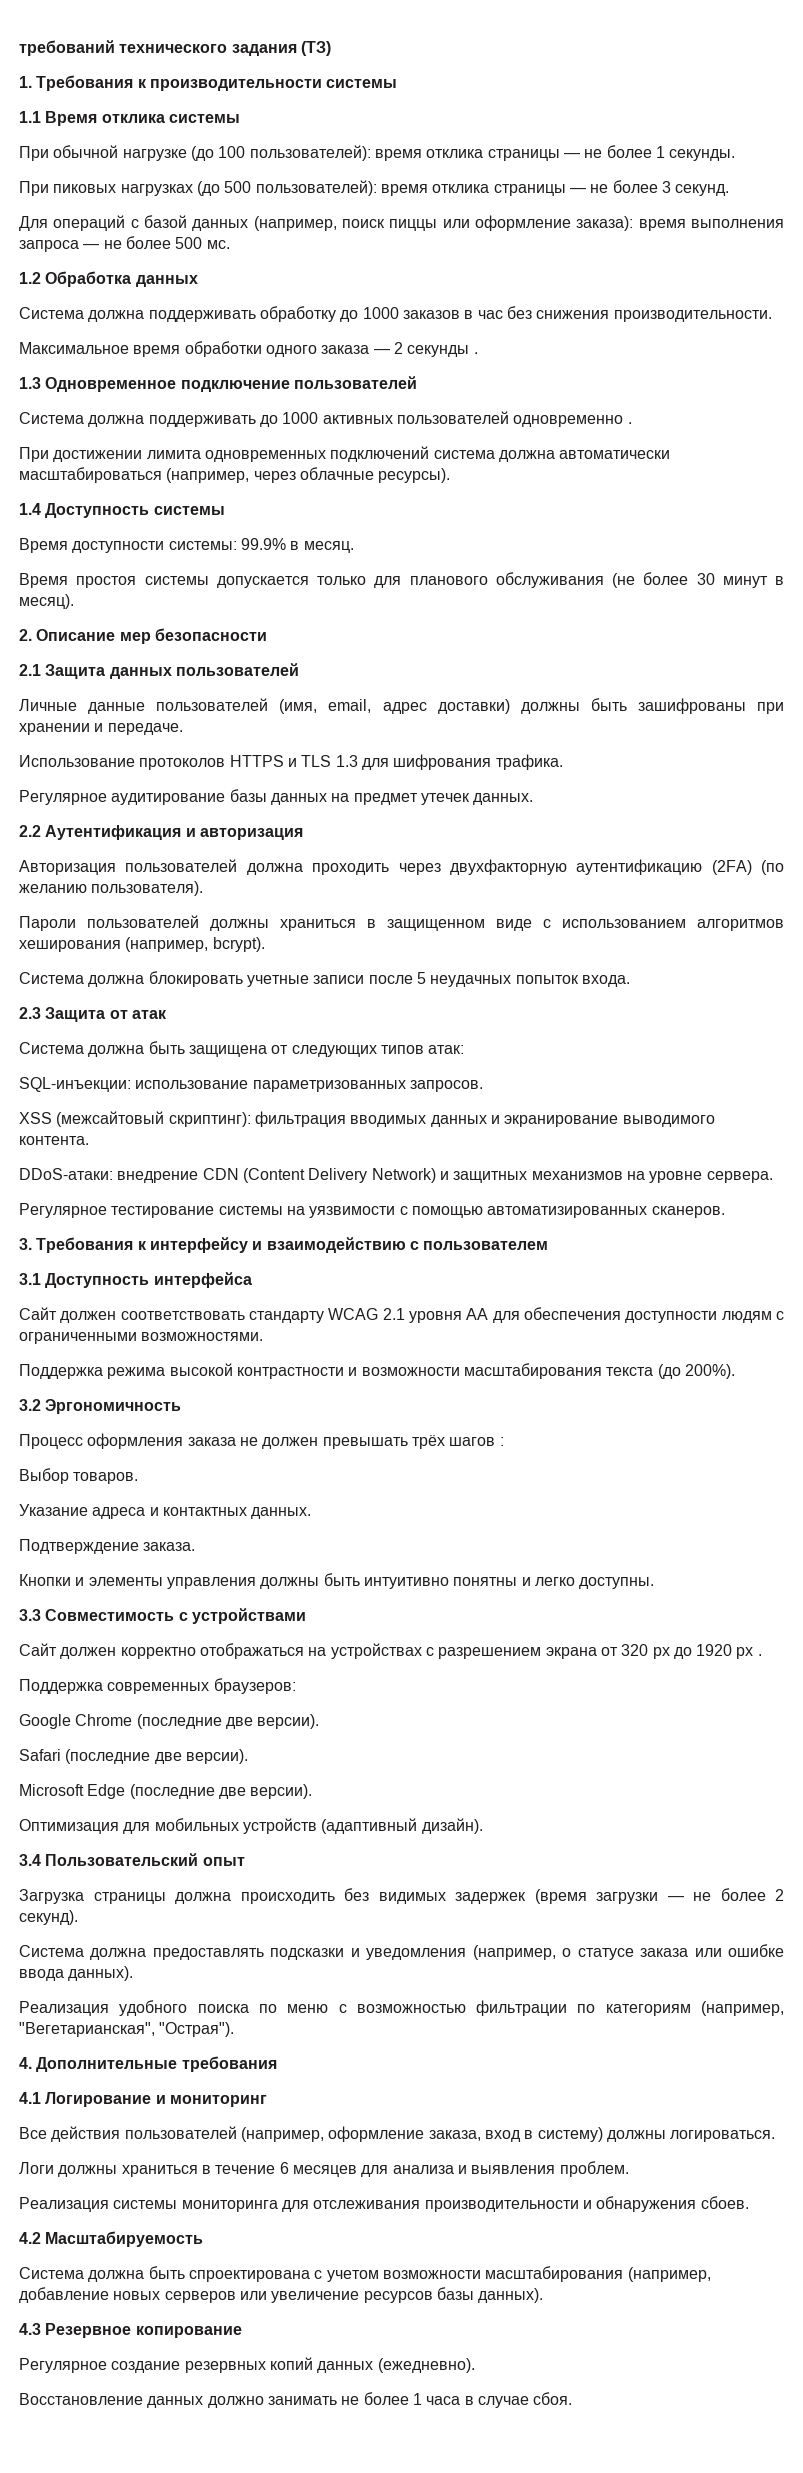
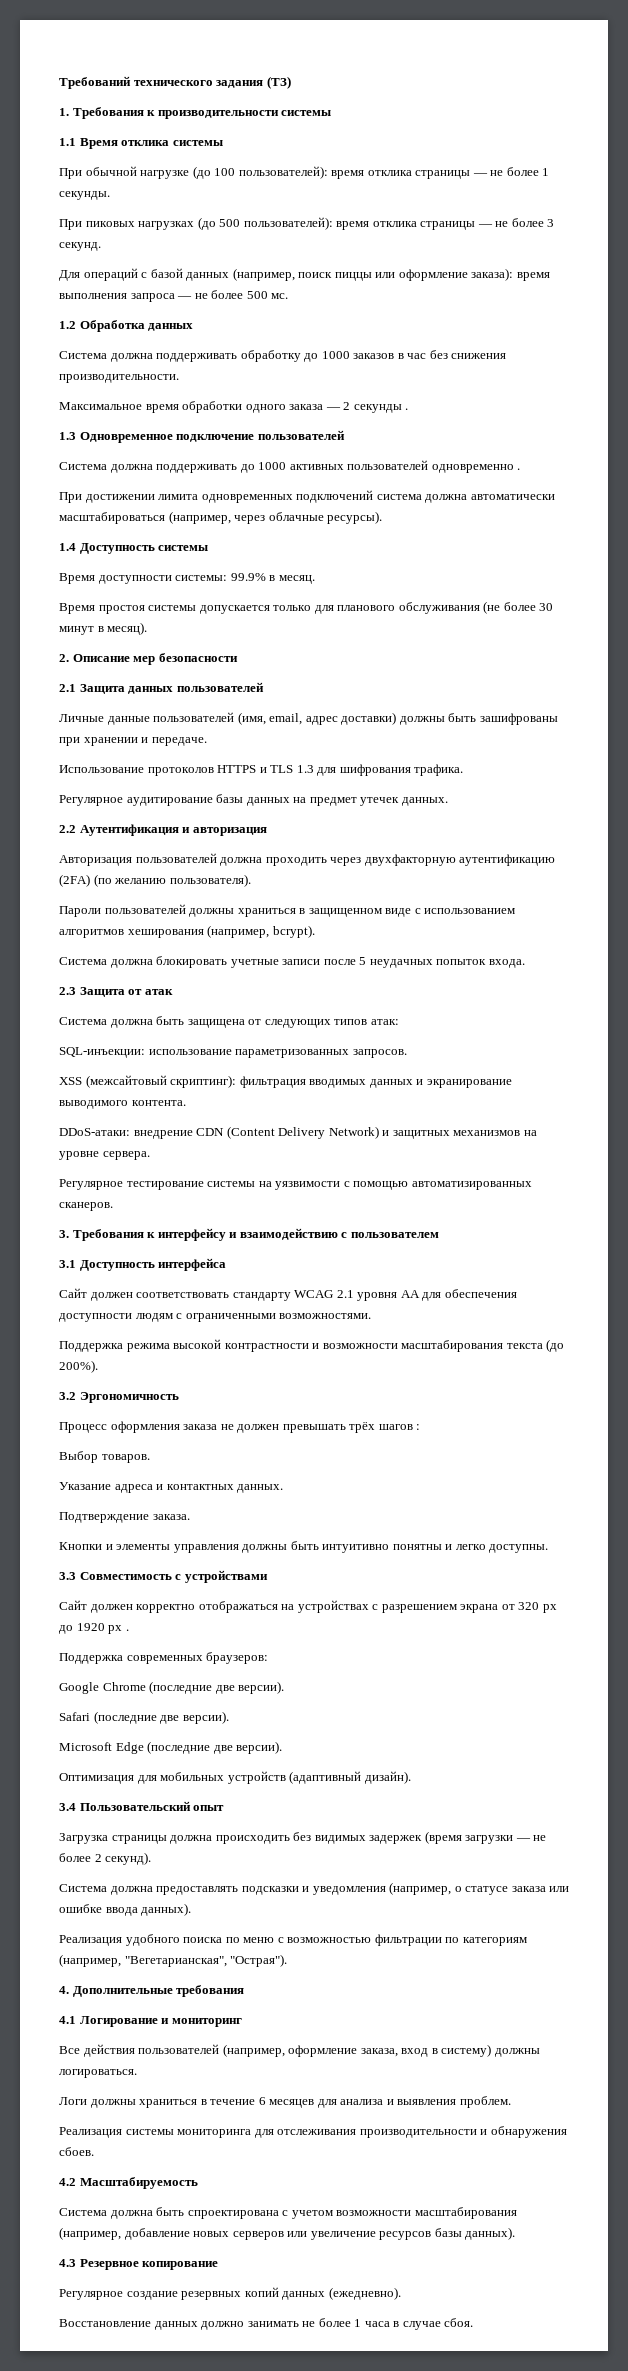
[19,40,115,56] требований -> [59,76,131,89] Требований

